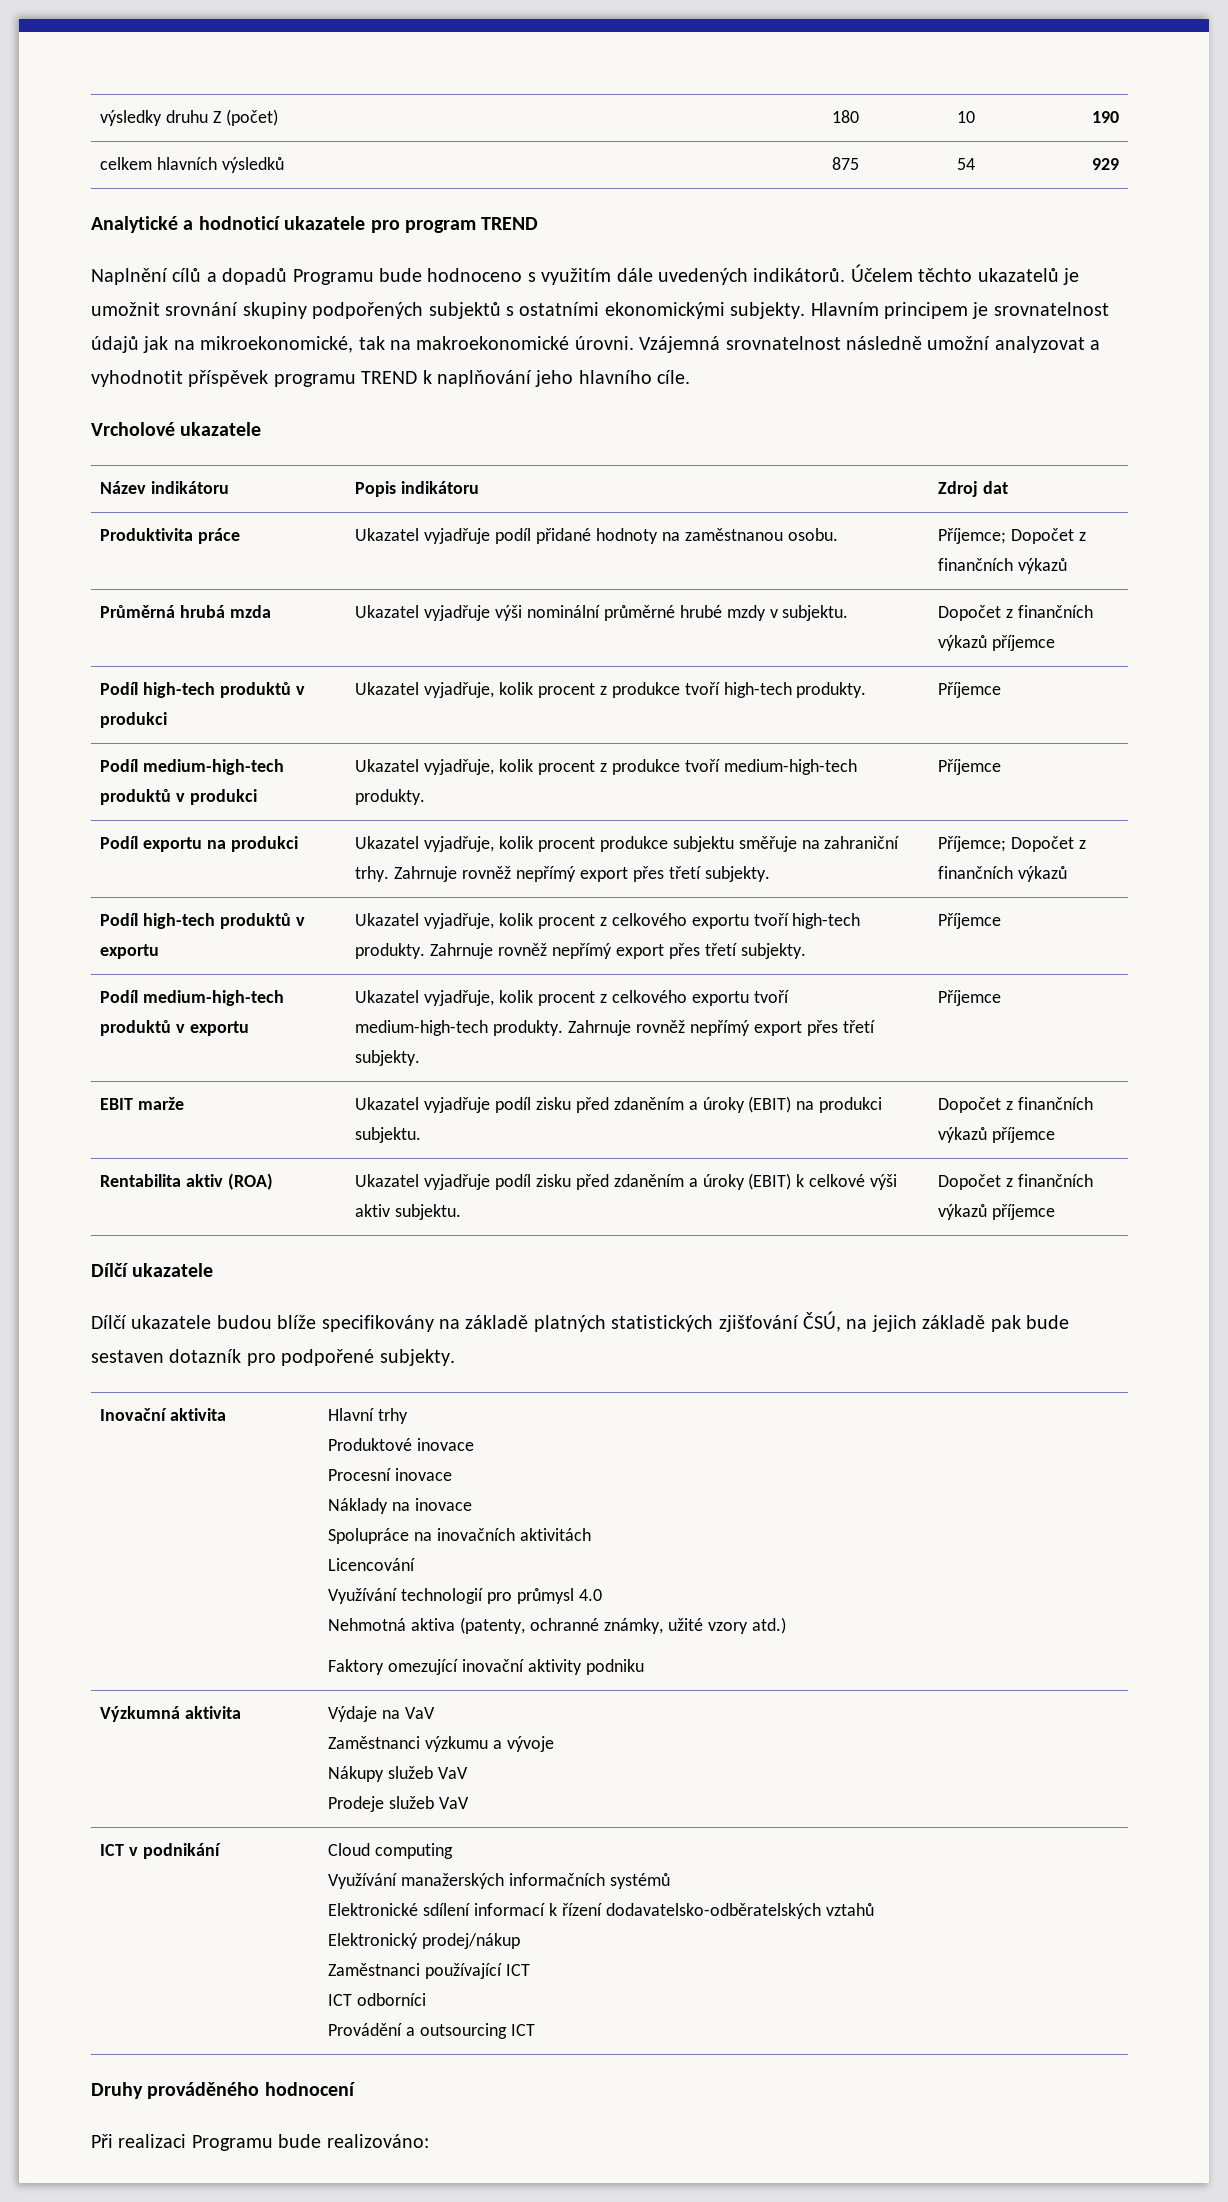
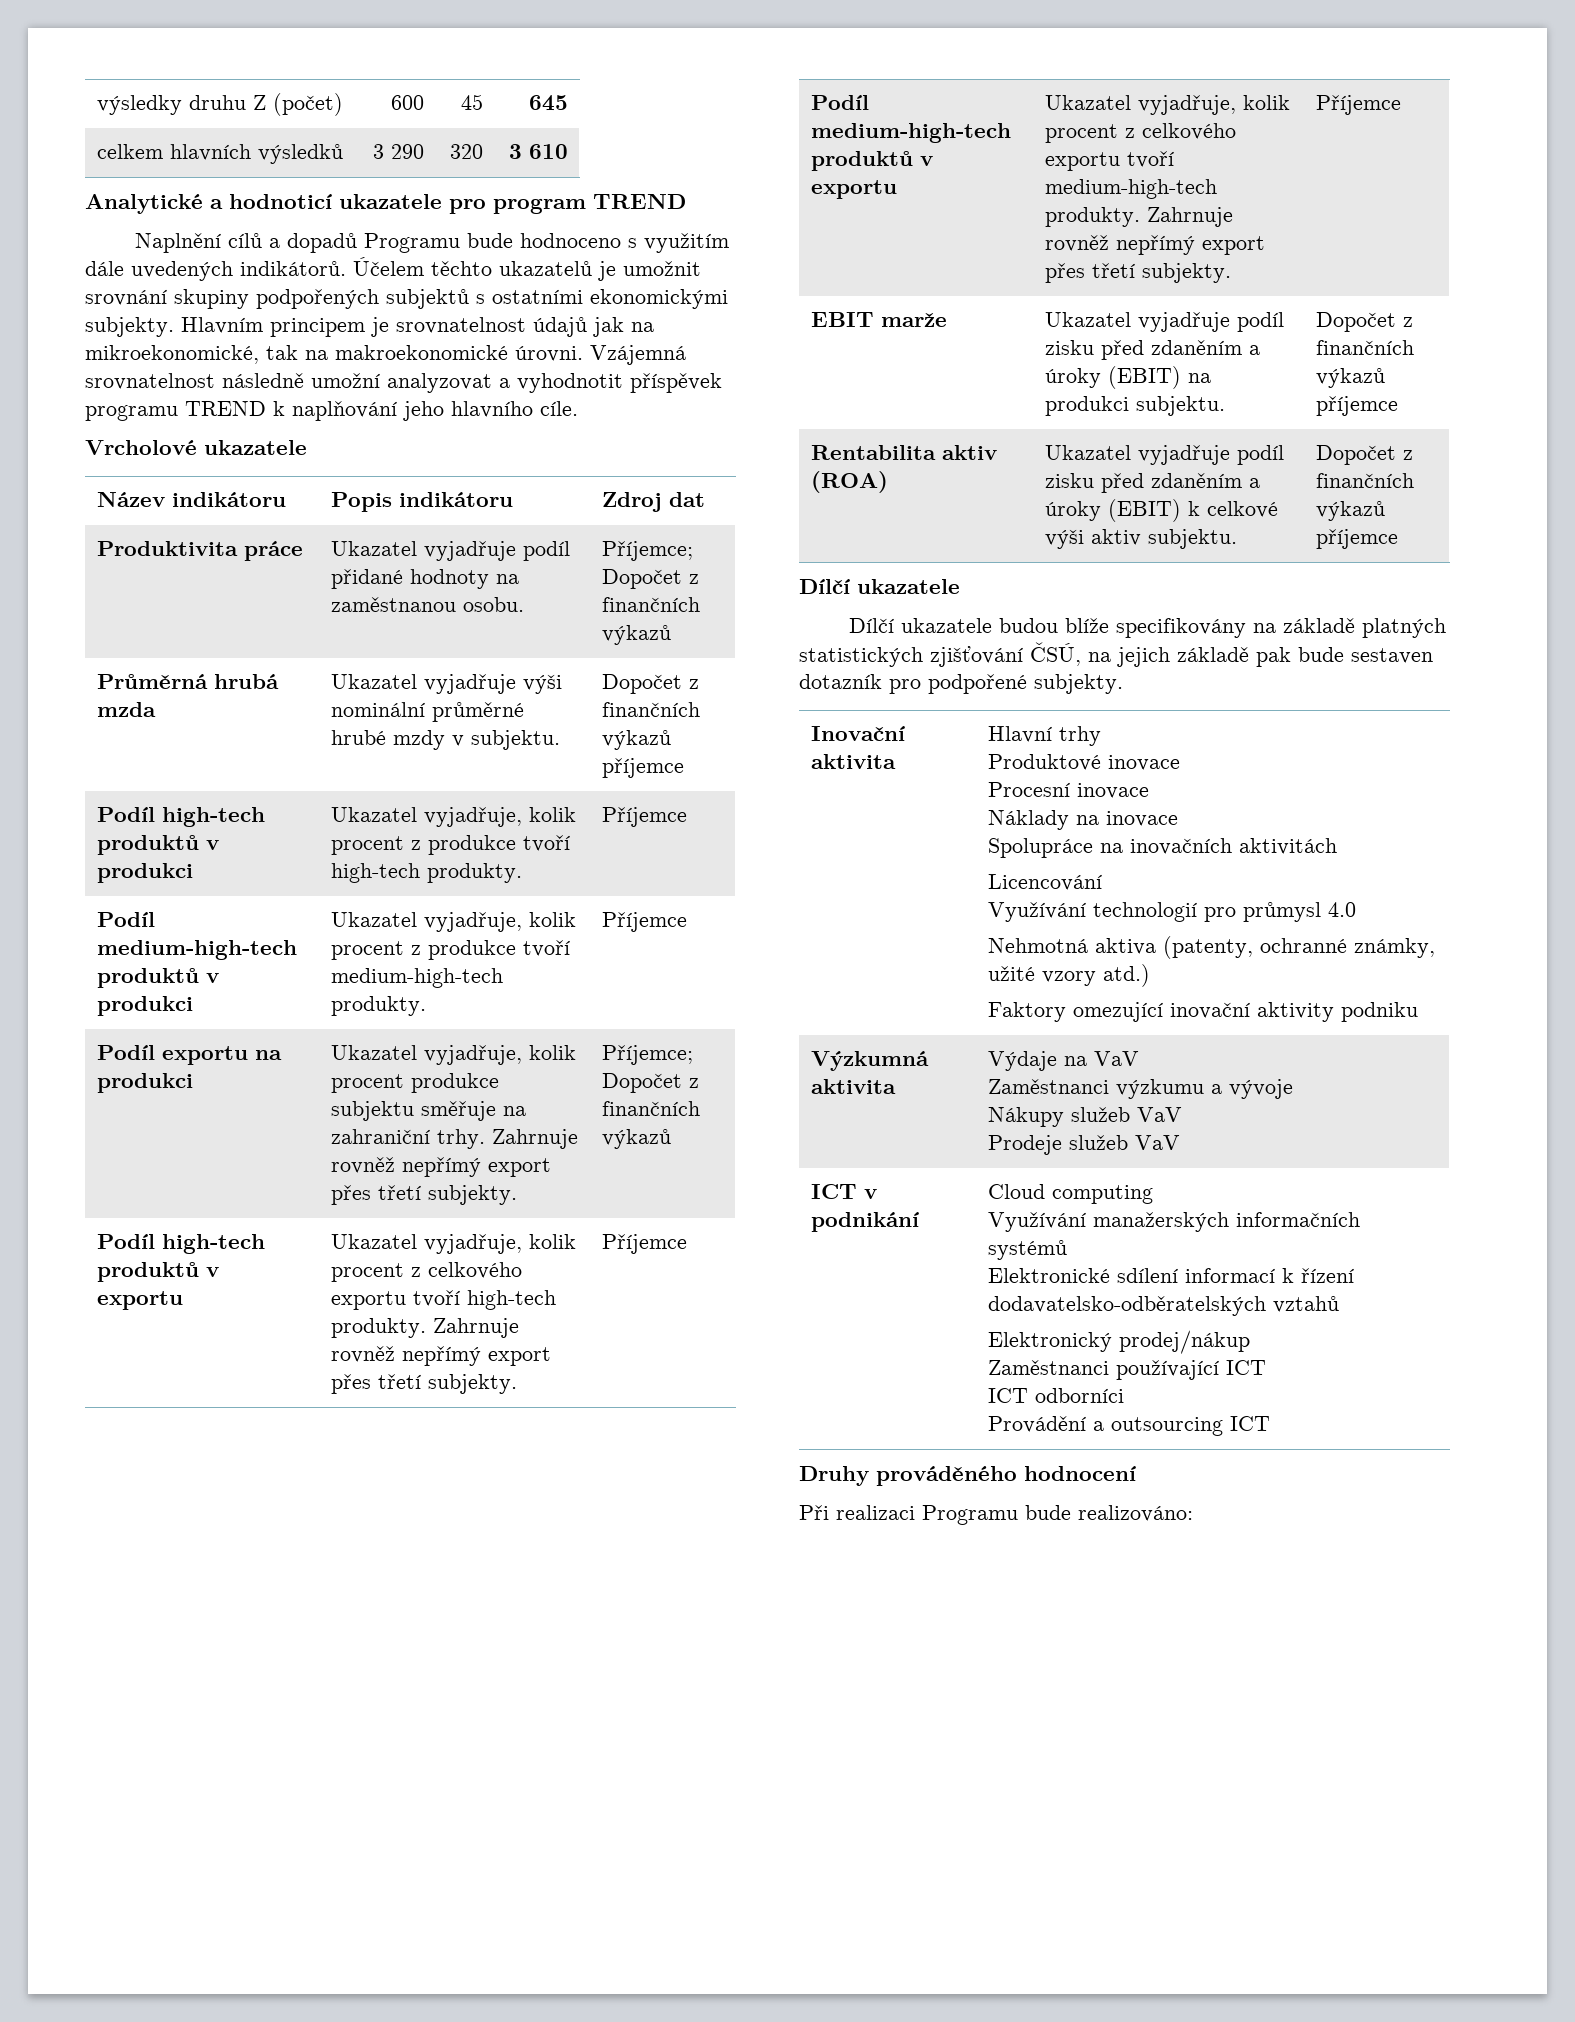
[831,110,859,123] [956,111,975,123] [1091,111,1119,123] 180 | 10 | 190 -> [390,95,424,110] [460,94,483,110] [528,95,568,111] 600 | 45 | 645
[831,157,859,170] [956,158,975,170] [1091,158,1119,170] 875 | 54 | 929 -> [372,144,424,159] [449,144,483,159] [508,144,568,159] 3 290 | 320 | 3 610

